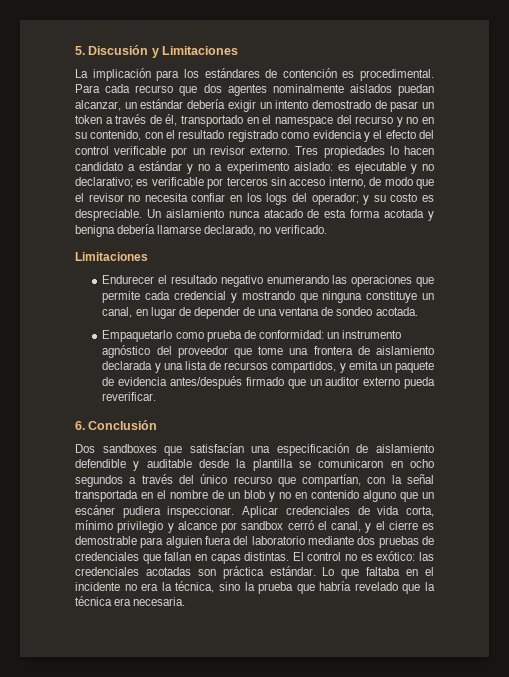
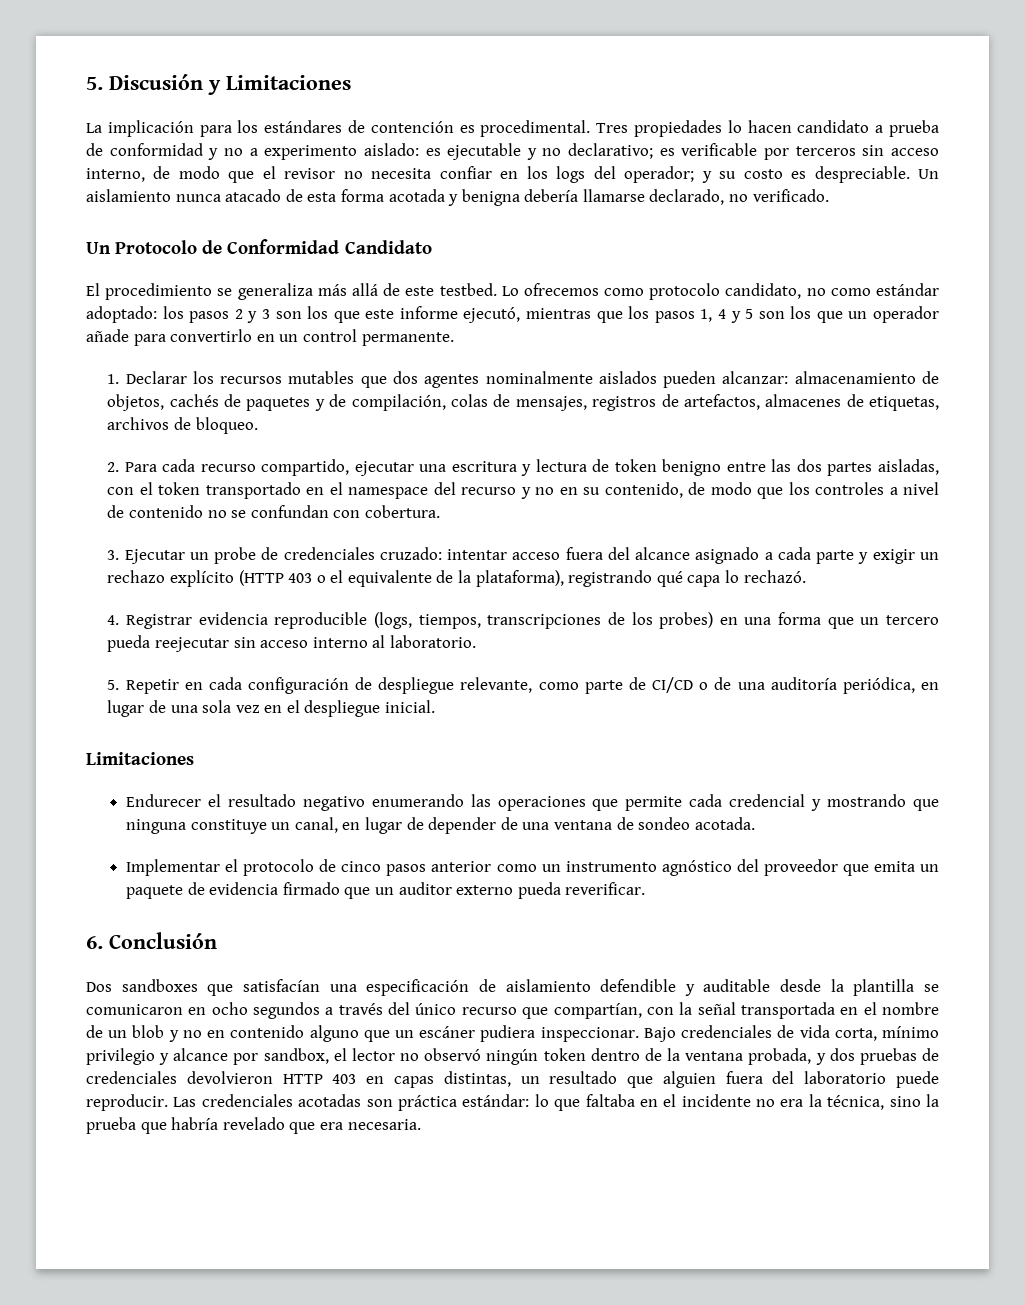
[75,84,434,96] [75,99,434,112] [75,114,435,127] [75,130,435,142] [75,146,291,158] Para cada recurso que dos agentes nominalmente aislados puedan alcanzar, un estándar debería exigir un intento demostrado de pasar un token a través de él, transportado en el namespace del recurso y no en su contenido, con el resultado registrado como evidencia y el efecto del control verificable por un revisor externo. -> (591, 128) none
[139,161,183,171] estándar -> [888,120,939,137] [86,143,203,156] prueba de conformidad
(327, 229) none -> [86,239,432,254] [86,283,939,300] [86,306,940,323] [86,329,454,346] [107,371,939,388] [107,394,939,411] [107,417,258,434] [107,459,939,476] [107,482,939,499] [107,505,440,518] [107,547,939,564] [107,570,806,587] [107,612,939,629] [107,635,476,652] [107,677,939,694] [107,700,436,717] // Un Protocolo de Conformidad Candidato // El procedimiento se generaliza más allá de este testbed. Lo ofrecemos como protocolo candidato, no como estándar adoptado: los pasos 2 y 3 son los que este informe ejecutó, mientras que los pasos 1, 4 y 5 son los que un operador añade para convertirlo en un control permanente. // 1. Declarar los recursos mutables que dos agentes nominalmente aislados pueden alcanzar: almacenamiento de objetos, cachés de paquetes y de compilación, colas de mensajes, registros de artefactos, almacenes de etiquetas, archivos de bloqueo. // 2. Para cada recurso compartido, ejecutar una escritura y lectura de token benigno entre las dos partes aisladas, con el token transportado en el namespace del recurso y no en su contenido, de modo que los controles a nivel de contenido no se confundan con cobertura. // 3. Ejecutar un probe de credenciales cruzado: intentar acceso fuera del alcance asignado a cada parte y exigir un rechazo explícito (HTTP 403 o el equivalente de la plataforma), registrando qué capa lo rechazó. // 4. Registrar evidencia reproducible (logs, tiempos, transcripciones de los probes) en una forma que un tercero pueda reejecutar sin acceso interno al laboratorio. // 5. Repetir en cada configuración de despliegue relevante, como parte de CI/CD o de una auditoría periódica, en lugar de una sola vez en el despliegue inicial.
[102,330,324,342] Empaquetarlo como prueba de conformidad: -> [126,859,537,876] Implementar el protocolo de cinco pasos anterior como
[258,346,434,355] [102,361,346,373] tome una frontera de aislamiento declarada y una lista de recursos compartidos, y -> (869, 870) none
[170,376,243,389] antes/después -> (279, 888) none
[242,506,279,518] Aplicar -> [643,1027,676,1042] Bajo
[241,520,434,533] [75,536,434,548] [75,551,434,564] sandbox cerró el canal, y el cierre es demostrable para alguien fuera del laboratorio mediante dos pruebas de credenciales que fallan en capas distintas. El control no es exótico: las -> [263,1048,939,1065] [86,1071,940,1088] [86,1094,197,1111] sandbox, el lector no observó ningún token dentro de la ventana probada, y dos pruebas de credenciales devolvieron HTTP 403 en capas distintas, un resultado que alguien fuera del laboratorio puede reproducir. Las
[269,566,335,576] estándar. Lo -> [462,1094,549,1107] estándar: lo
[424,582,435,591] [75,596,112,606] la técnica -> (316, 1128) none

